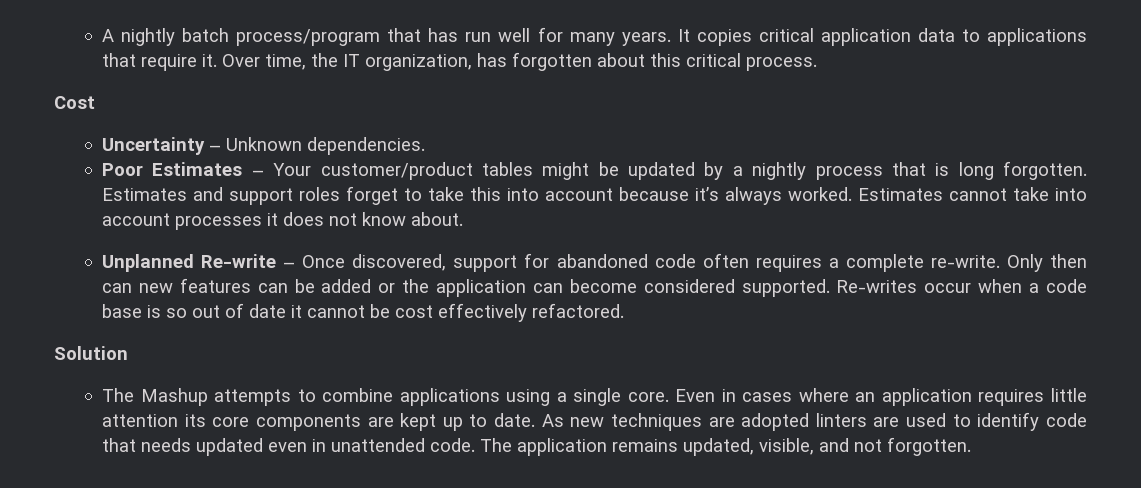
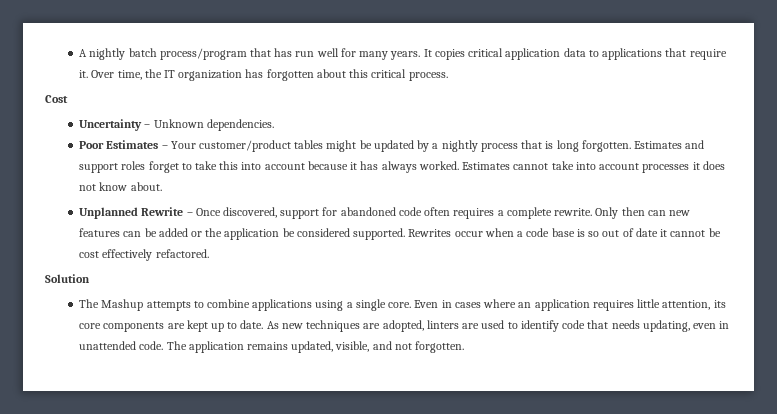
[365,54,473,71] organization, -> [178,70,243,81] organization
[695,187,720,201] it’s -> [350,161,379,170] it has
[201,254,277,268] Re-write -> [141,207,184,216] Rewrite
[930,255,1000,268] re-write. -> [554,208,593,216] rewrite.
[532,279,637,293] can become -> [282,228,295,237] be
[836,280,918,293] Re-writes -> [408,229,452,237] Rewrites
[102,414,179,427] attention -> [662,300,711,310] attention,
[741,413,810,431] adopted -> [382,320,424,332] adopted,
[196,438,264,456] updated -> [642,320,690,332] updating,

